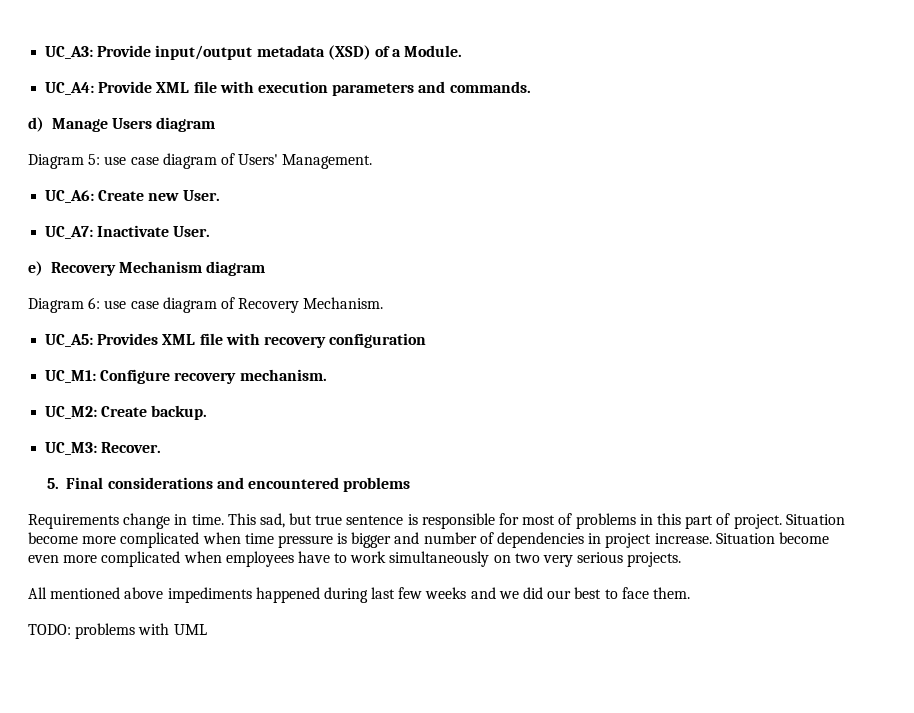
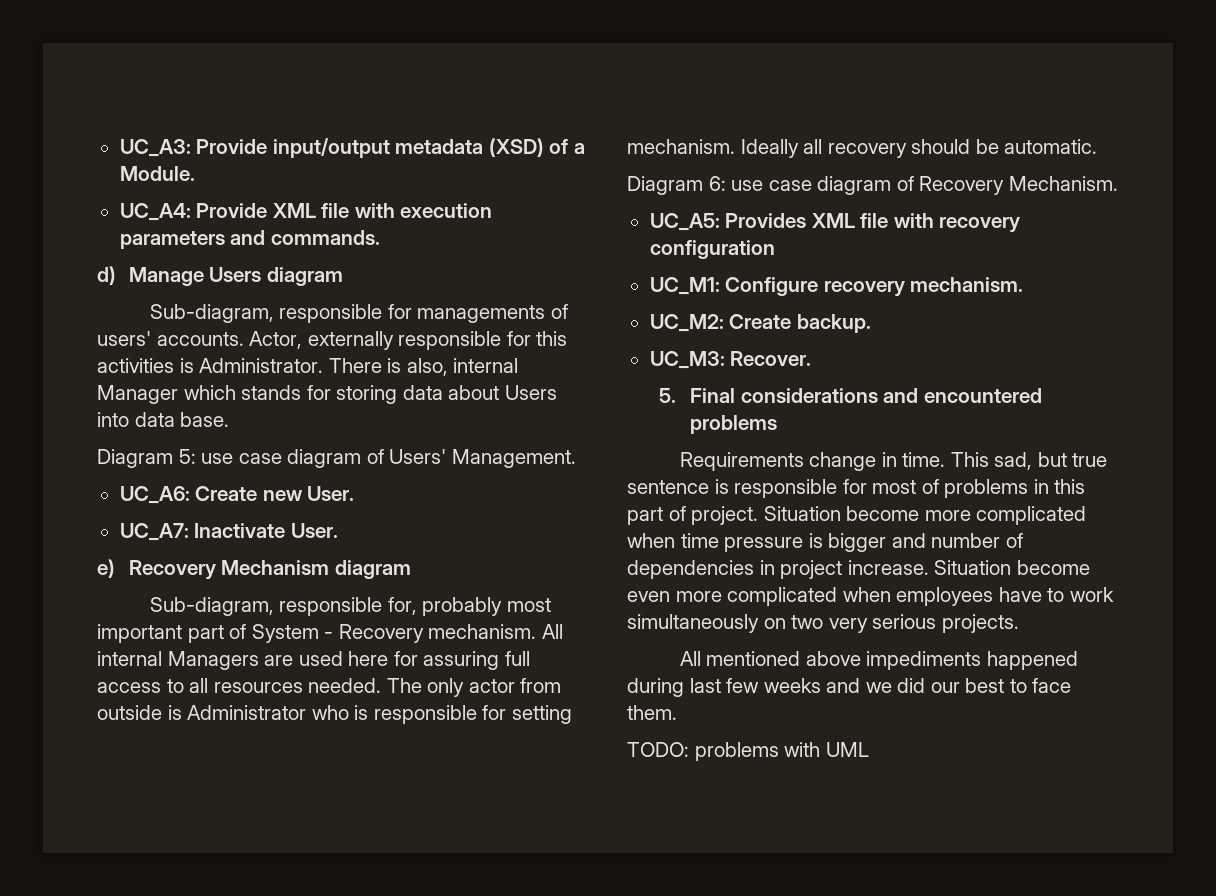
(216, 124) none -> [149,304,568,323] [97,331,568,350] [97,358,519,376] [97,385,557,404] [97,412,230,427] // Sub-diagram, responsible for managements of users' accounts. Actor, externally responsible for this activities is Administrator. There is also, internal Manager which stands for storing data about Users into data base.
(266, 268) none -> [149,597,551,616] [97,624,563,643] [97,651,530,670] [97,678,562,697] [97,705,572,724] [627,139,1098,158] // Sub-diagram, responsible for, probably most important part of System - Recovery mechanism. All internal Managers are used here for assuring full access to all resources needed. The only actor from outside is Administrator who is responsible for setting mechanism. Ideally all recovery should be automatic.

